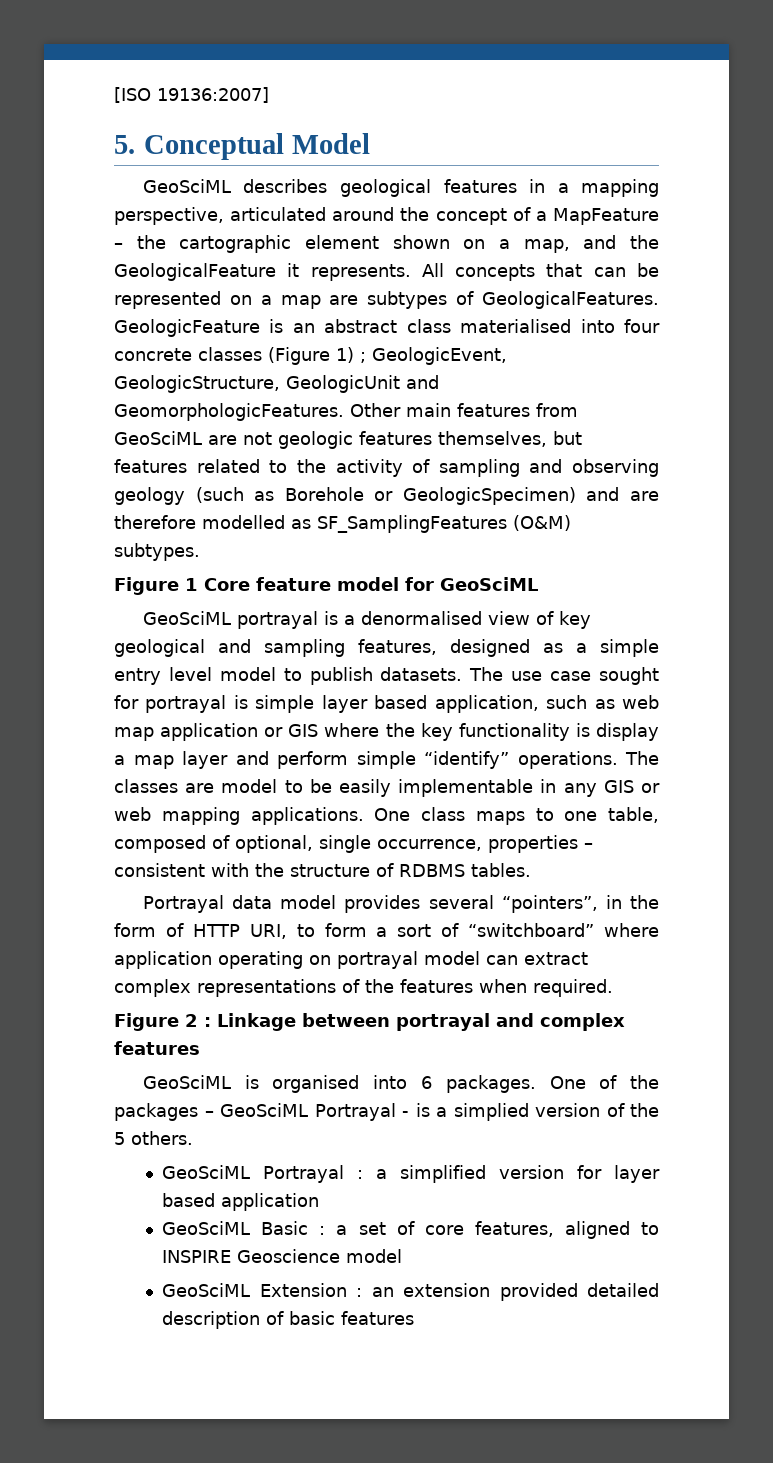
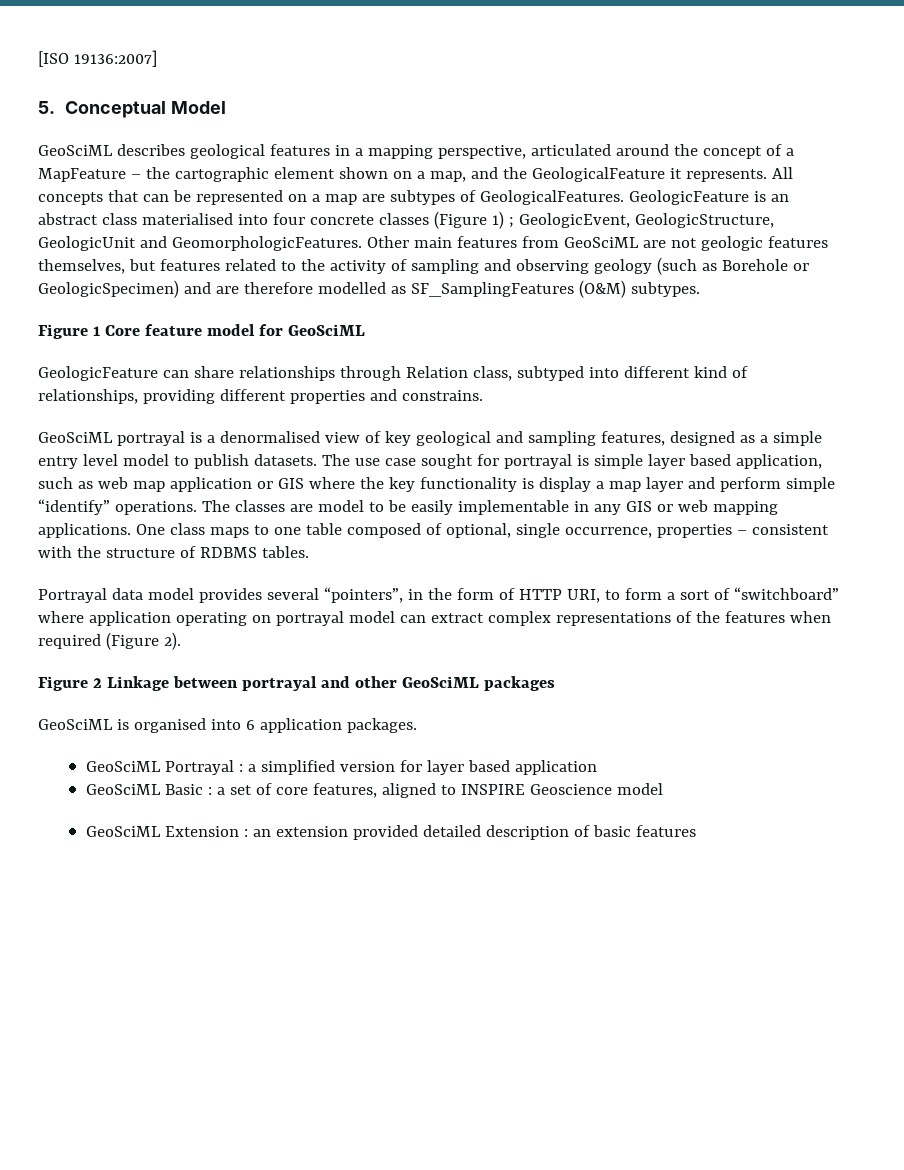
(538, 584) none -> [38,366,748,381] [38,389,483,404] // GeologicFeature can share relationships through Relation class, subtyped into different kind of relationships, providing different properties and constrains.
[608,807,659,823] table, -> [305,523,342,535] table
[533,979,613,997] required. -> [38,632,181,650] required (Figure 2).
[204,1017,211,1027] : -> (102, 683) none
[540,1013,625,1031] [114,1041,200,1055] complex features -> [354,676,555,691] other GeoSciML packages
(432, 1082) none -> [259,718,342,733] application
[549,1075,659,1089] [114,1103,659,1121] [114,1131,193,1145] One of the packages – GeoSciML Portrayal - is a simplied version of the 5 others. -> (417, 725) none

